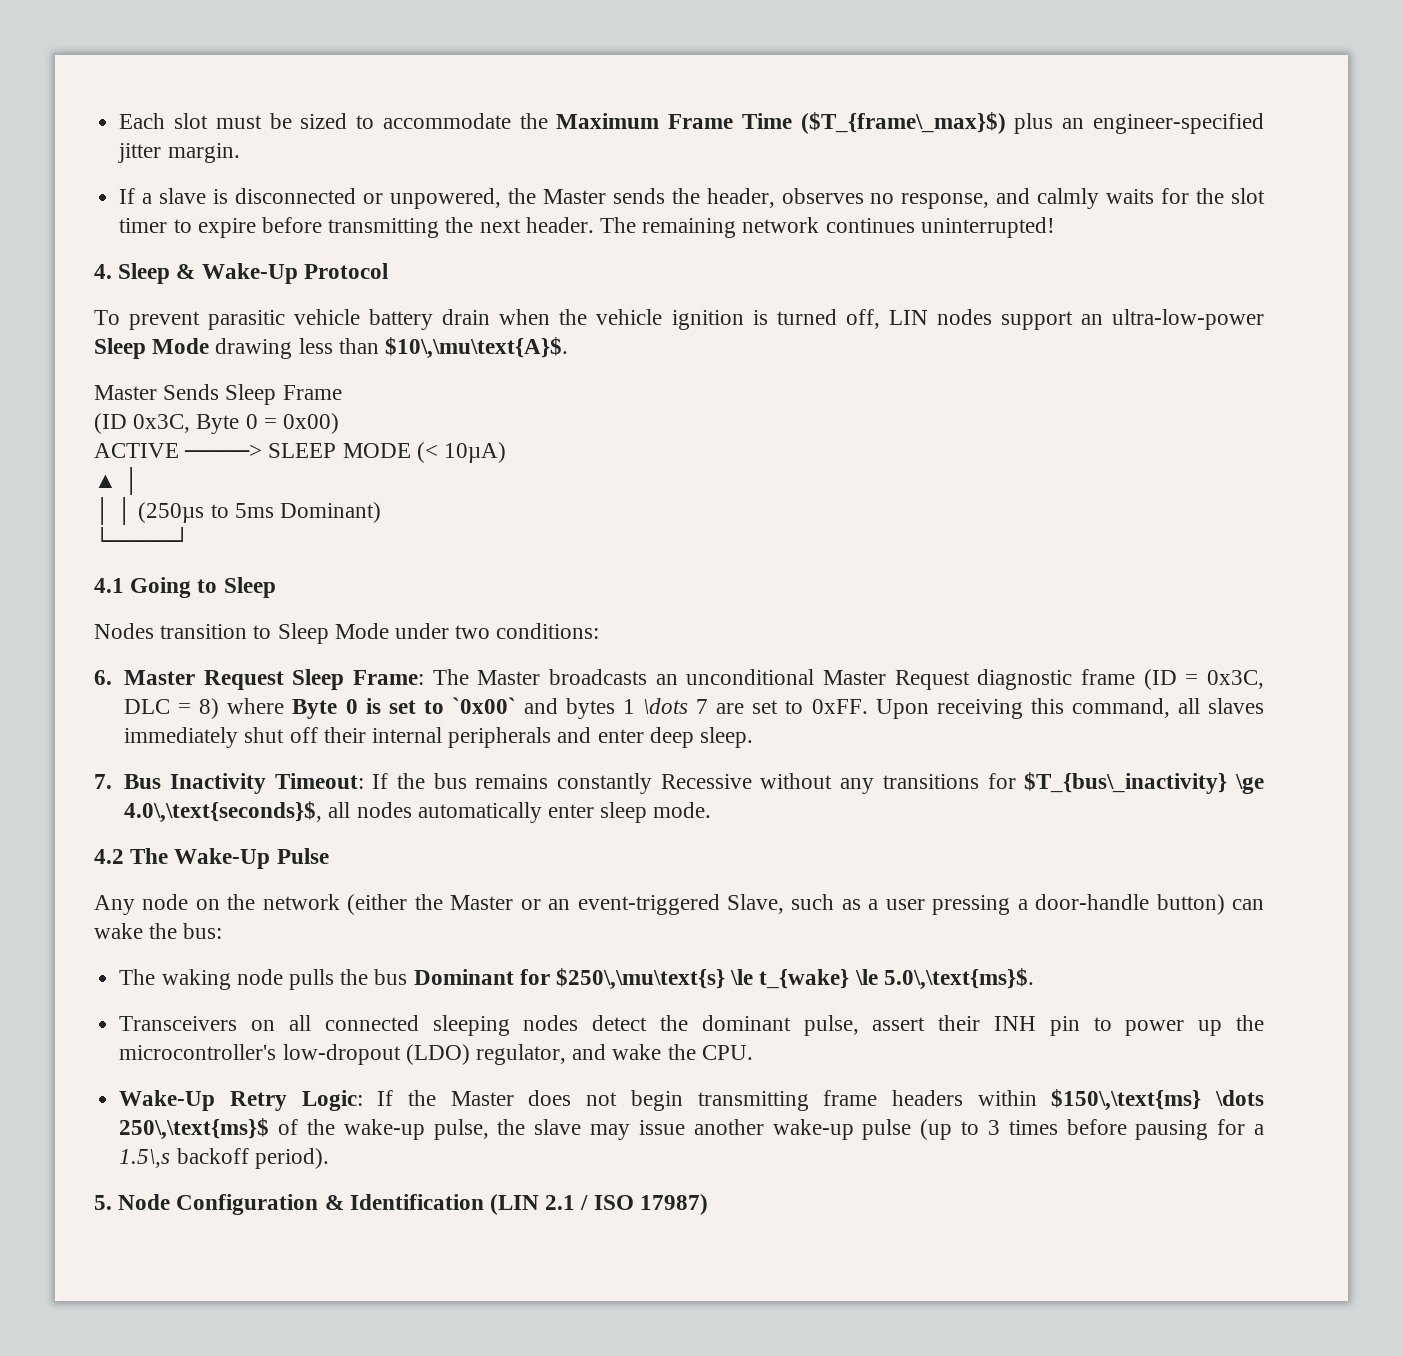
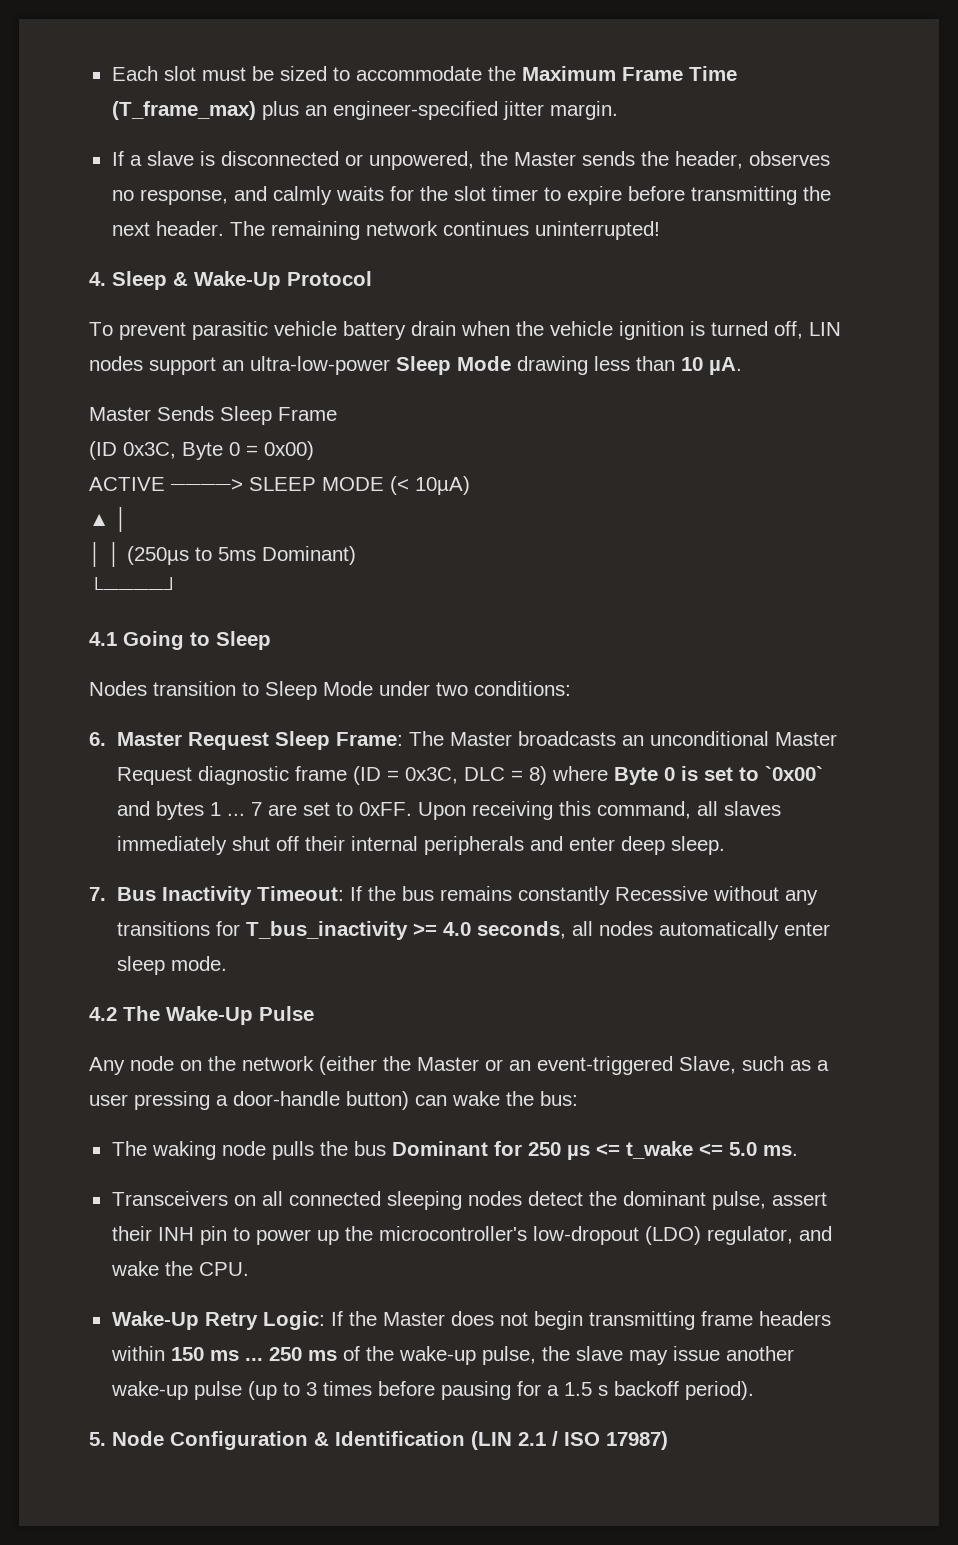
[800,112,1006,134] ($T_{frame\_max}$) -> [111,101,256,120] (T_frame_max)
[385,337,569,359] $10\,\mu\text{A}$. -> [681,357,742,375] 10 µA.
[643,698,689,714] \dots -> [227,813,246,816] ...
[1024,772,1264,794] [124,801,323,823] $T_{bus\_inactivity} \ge 4.0\,\text{seconds}$, -> [246,921,567,940] T_bus_inactivity >= 4.0 seconds,
[555,968,1034,990] $250\,\mu\text{s} \le t_{wake} \le 5.0\,\text{ms}$. -> [527,1141,798,1160] 250 µs <= t_wake <= 5.0 ms.
[1051,1089,1264,1111] [119,1118,270,1140] $150\,\text{ms} \dots 250\,\text{ms}$ -> [170,1347,337,1361] 150 ms ... 250 ms
[119,1149,171,1168] 1.5\,s -> [563,1382,608,1396] 1.5 s

